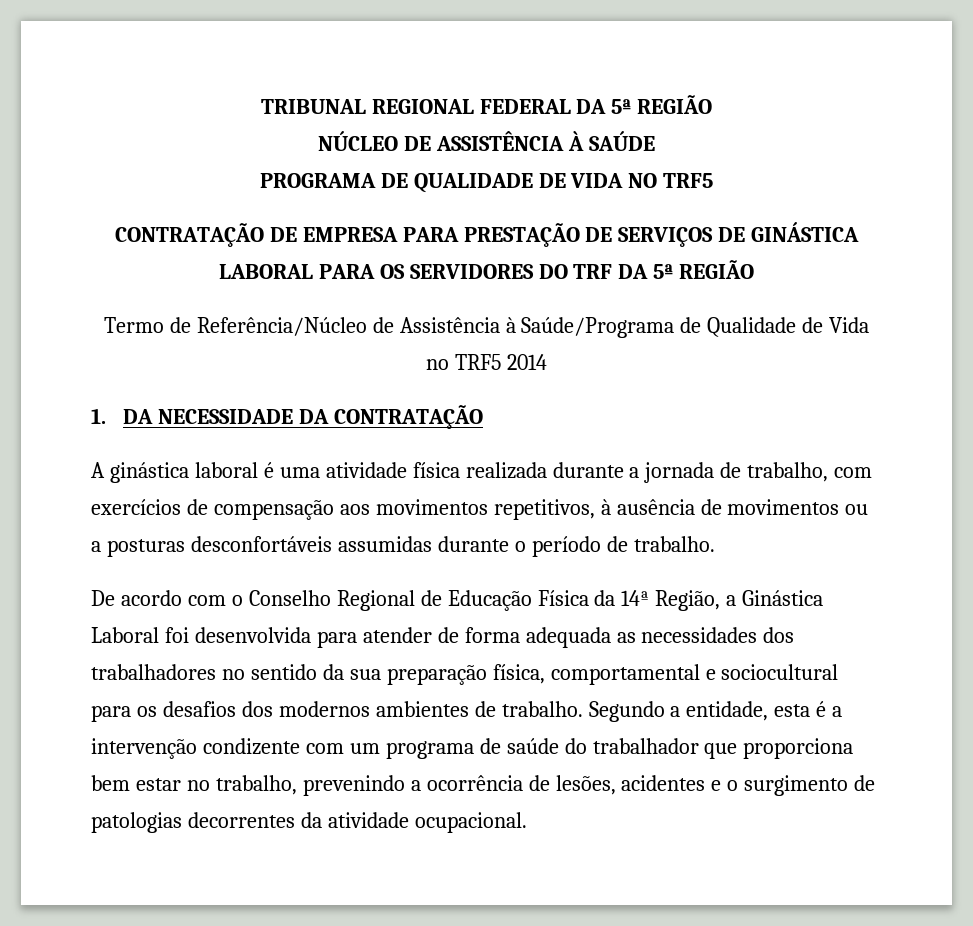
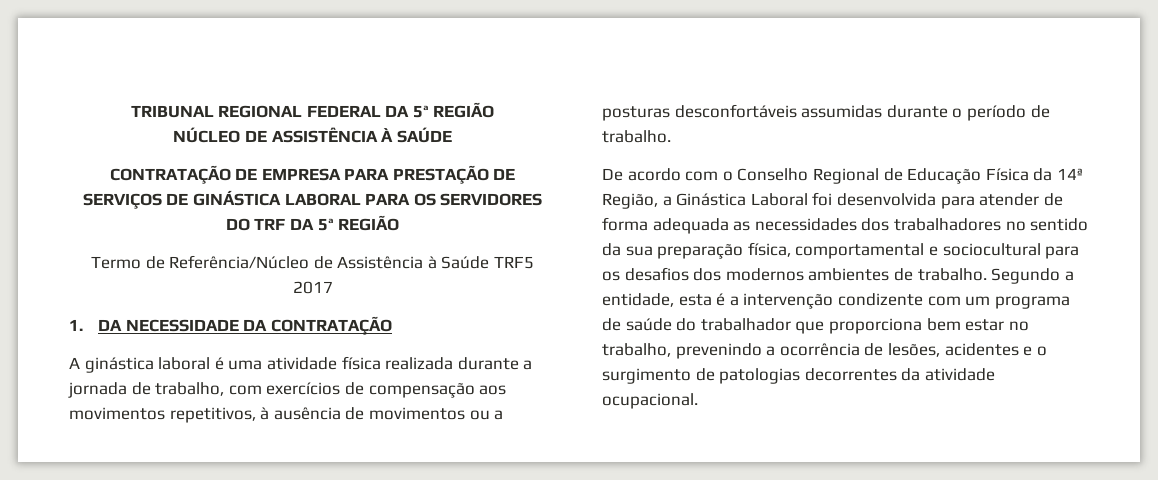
[259,173,714,193] // PROGRAMA DE QUALIDADE DE VIDA NO TRF5 -> (452, 135) none
[521,317,870,338] [426,354,547,370] Saúde/Programa de Qualidade de Vida no TRF5 2014 -> [441,256,535,269] [292,281,333,294] Saúde TRF5 2017

